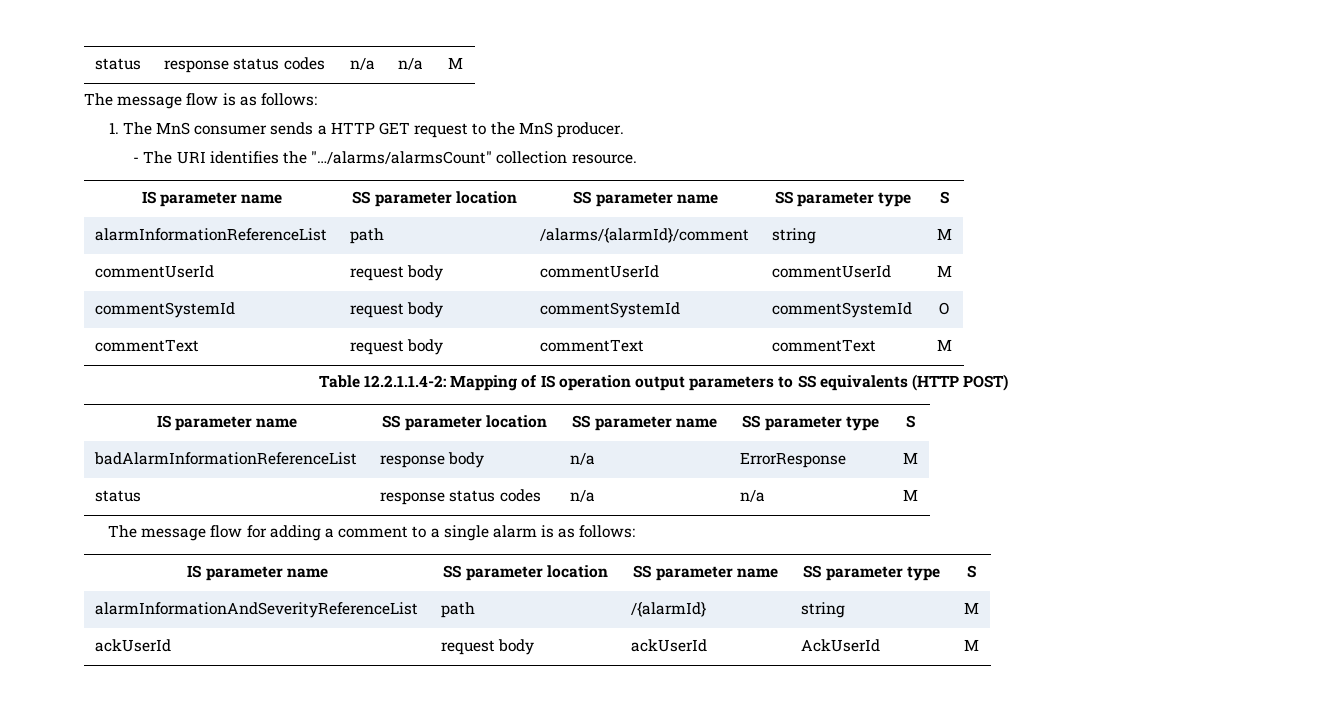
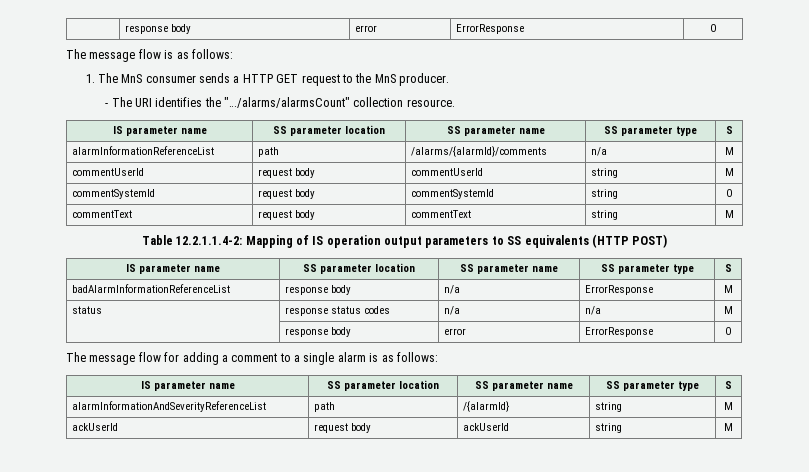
[95,58,142,70] [164,57,325,73] [350,57,376,70] [398,57,424,70] [447,57,463,69] status | response status codes | n/a | n/a | M -> [125,24,192,34] [355,25,378,32] [456,24,525,34] [709,24,717,32] | response body | error | ErrorResponse | O
[540,227,750,243] [772,228,817,244] /alarms/{alarmId}/comment | string -> [411,146,548,157] [591,147,608,156] /alarms/{alarmId}/comments | n/a
[772,265,892,278] commentUserId -> [591,168,619,178] string
[772,302,913,318] commentSystemId -> [591,189,619,199] string
[772,339,877,352] commentText -> [591,210,619,220] string
(918, 495) none -> [285,327,352,337] [444,328,467,335] [585,327,654,337] [724,327,732,335] // | response body | error | ErrorResponse | O
[801,639,881,652] AckUserId -> [595,423,623,433] string

